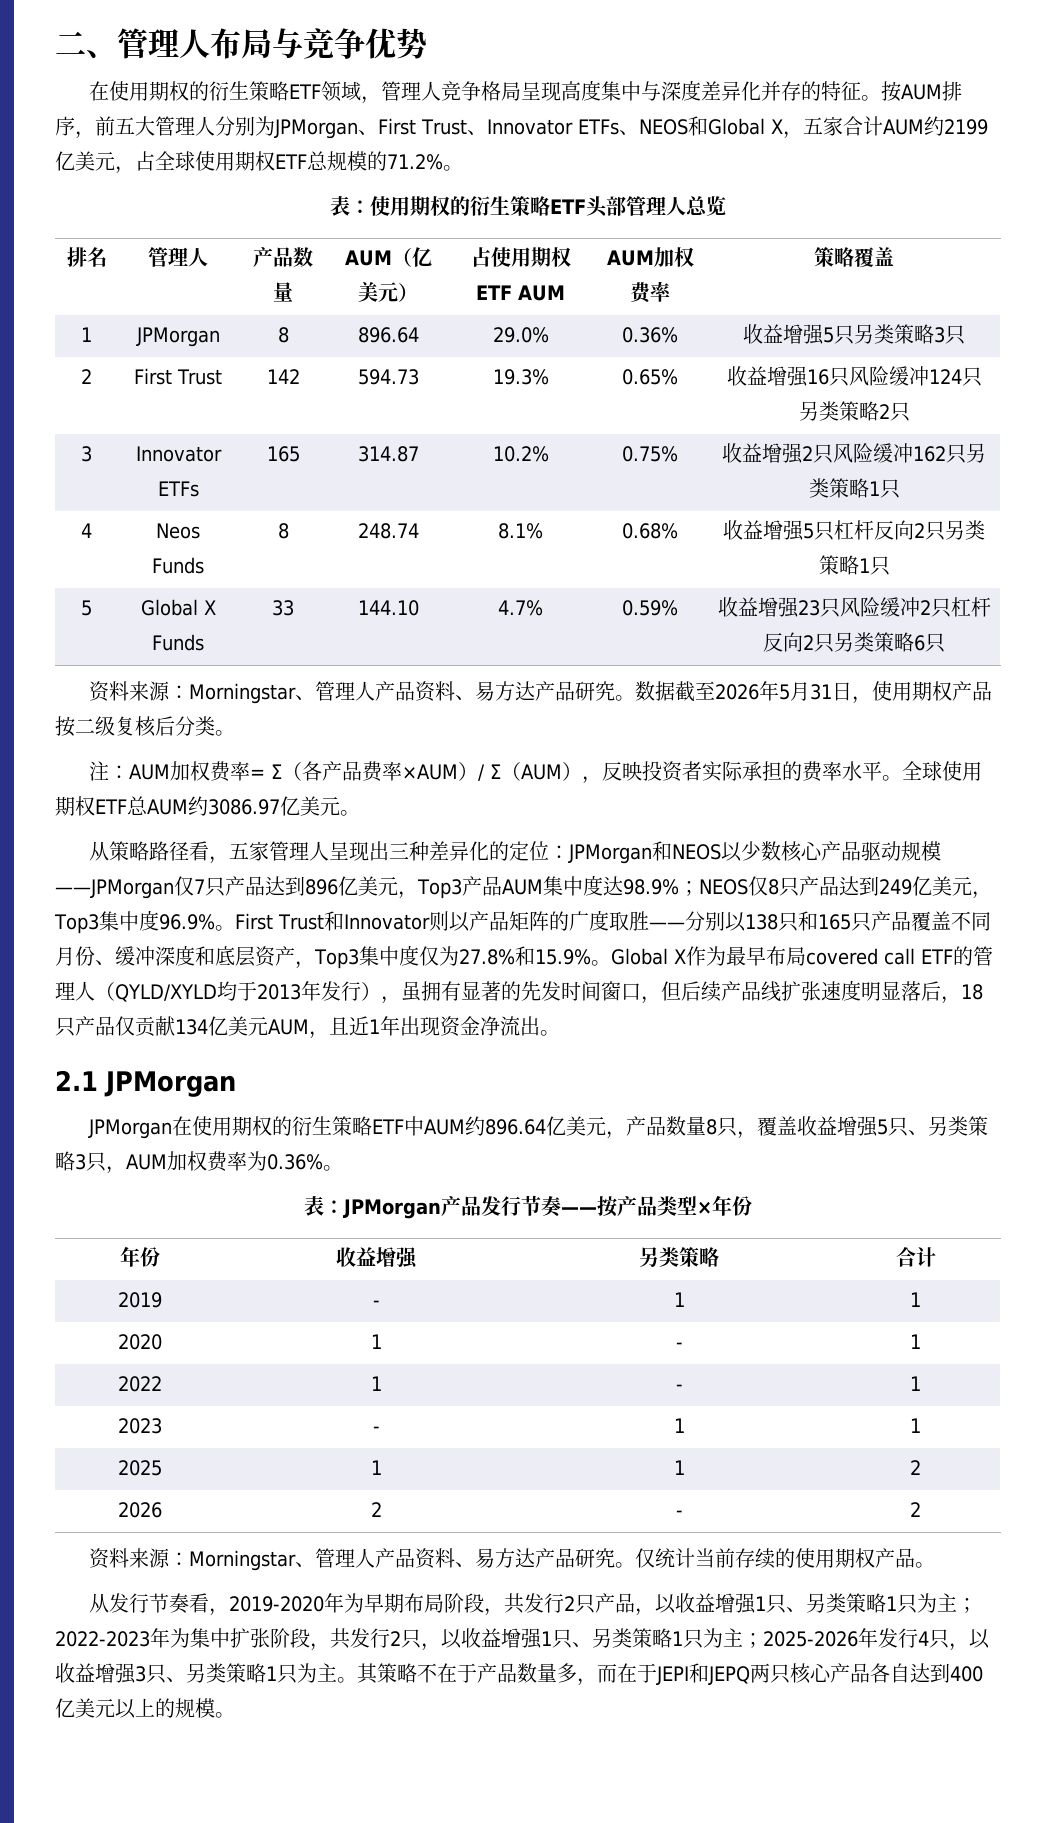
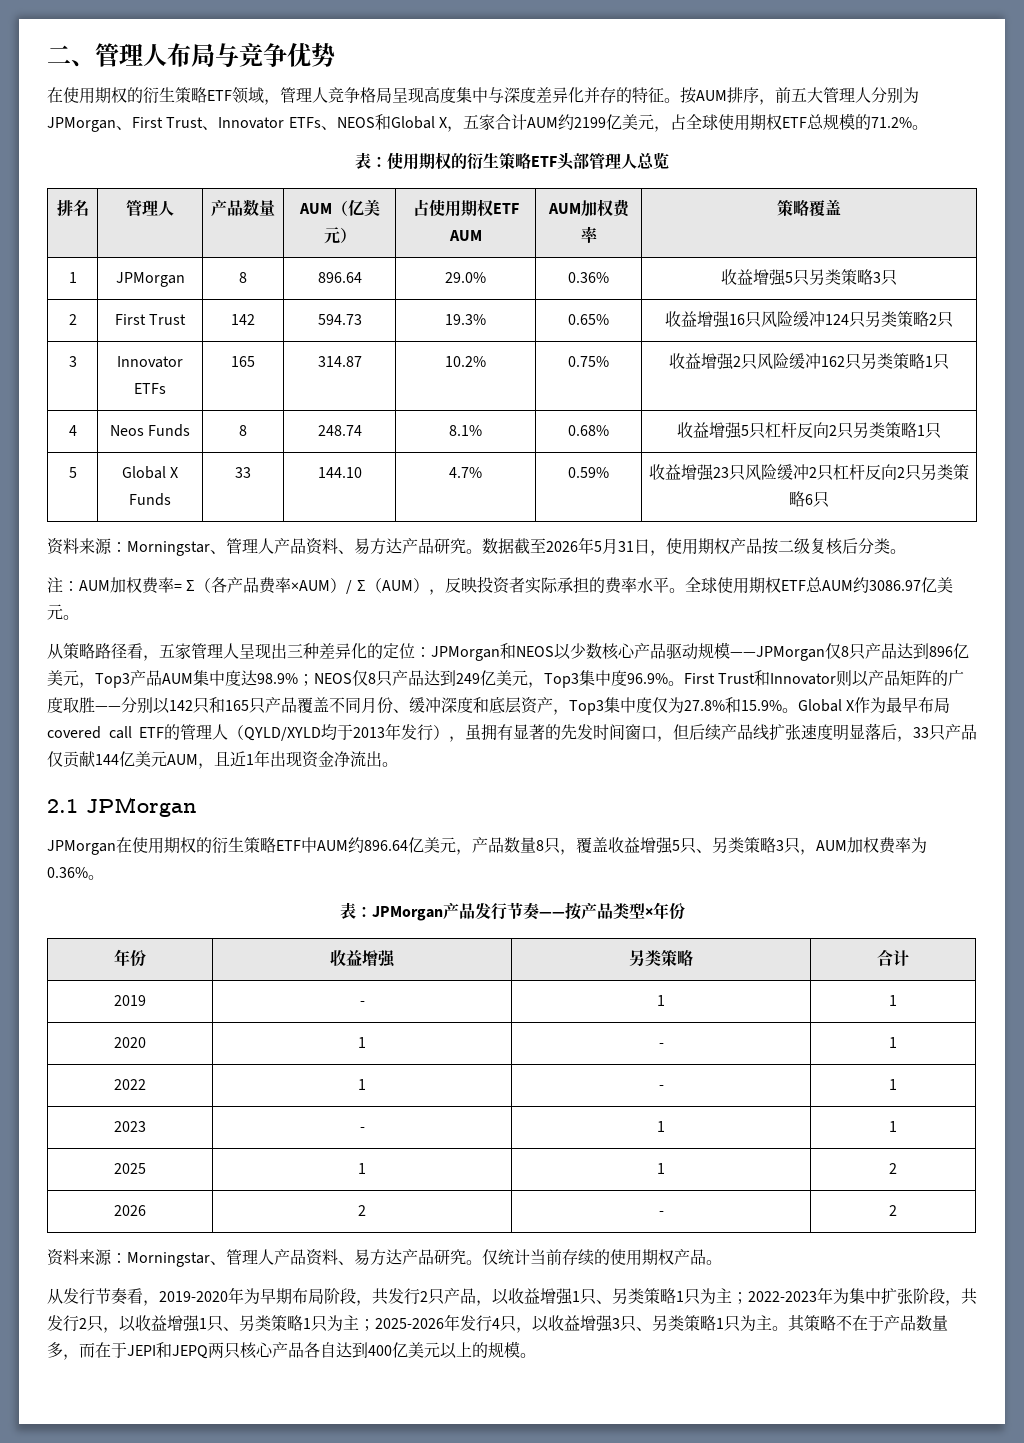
[194,879,205,894] 7 -> [841,646,849,657] 8
[744,914,778,930] 138 -> [169,700,193,711] 142
[961,984,983,1000] 18 -> [913,727,929,738] 33
[175,1019,208,1035] 134 -> [95,754,119,765] 144

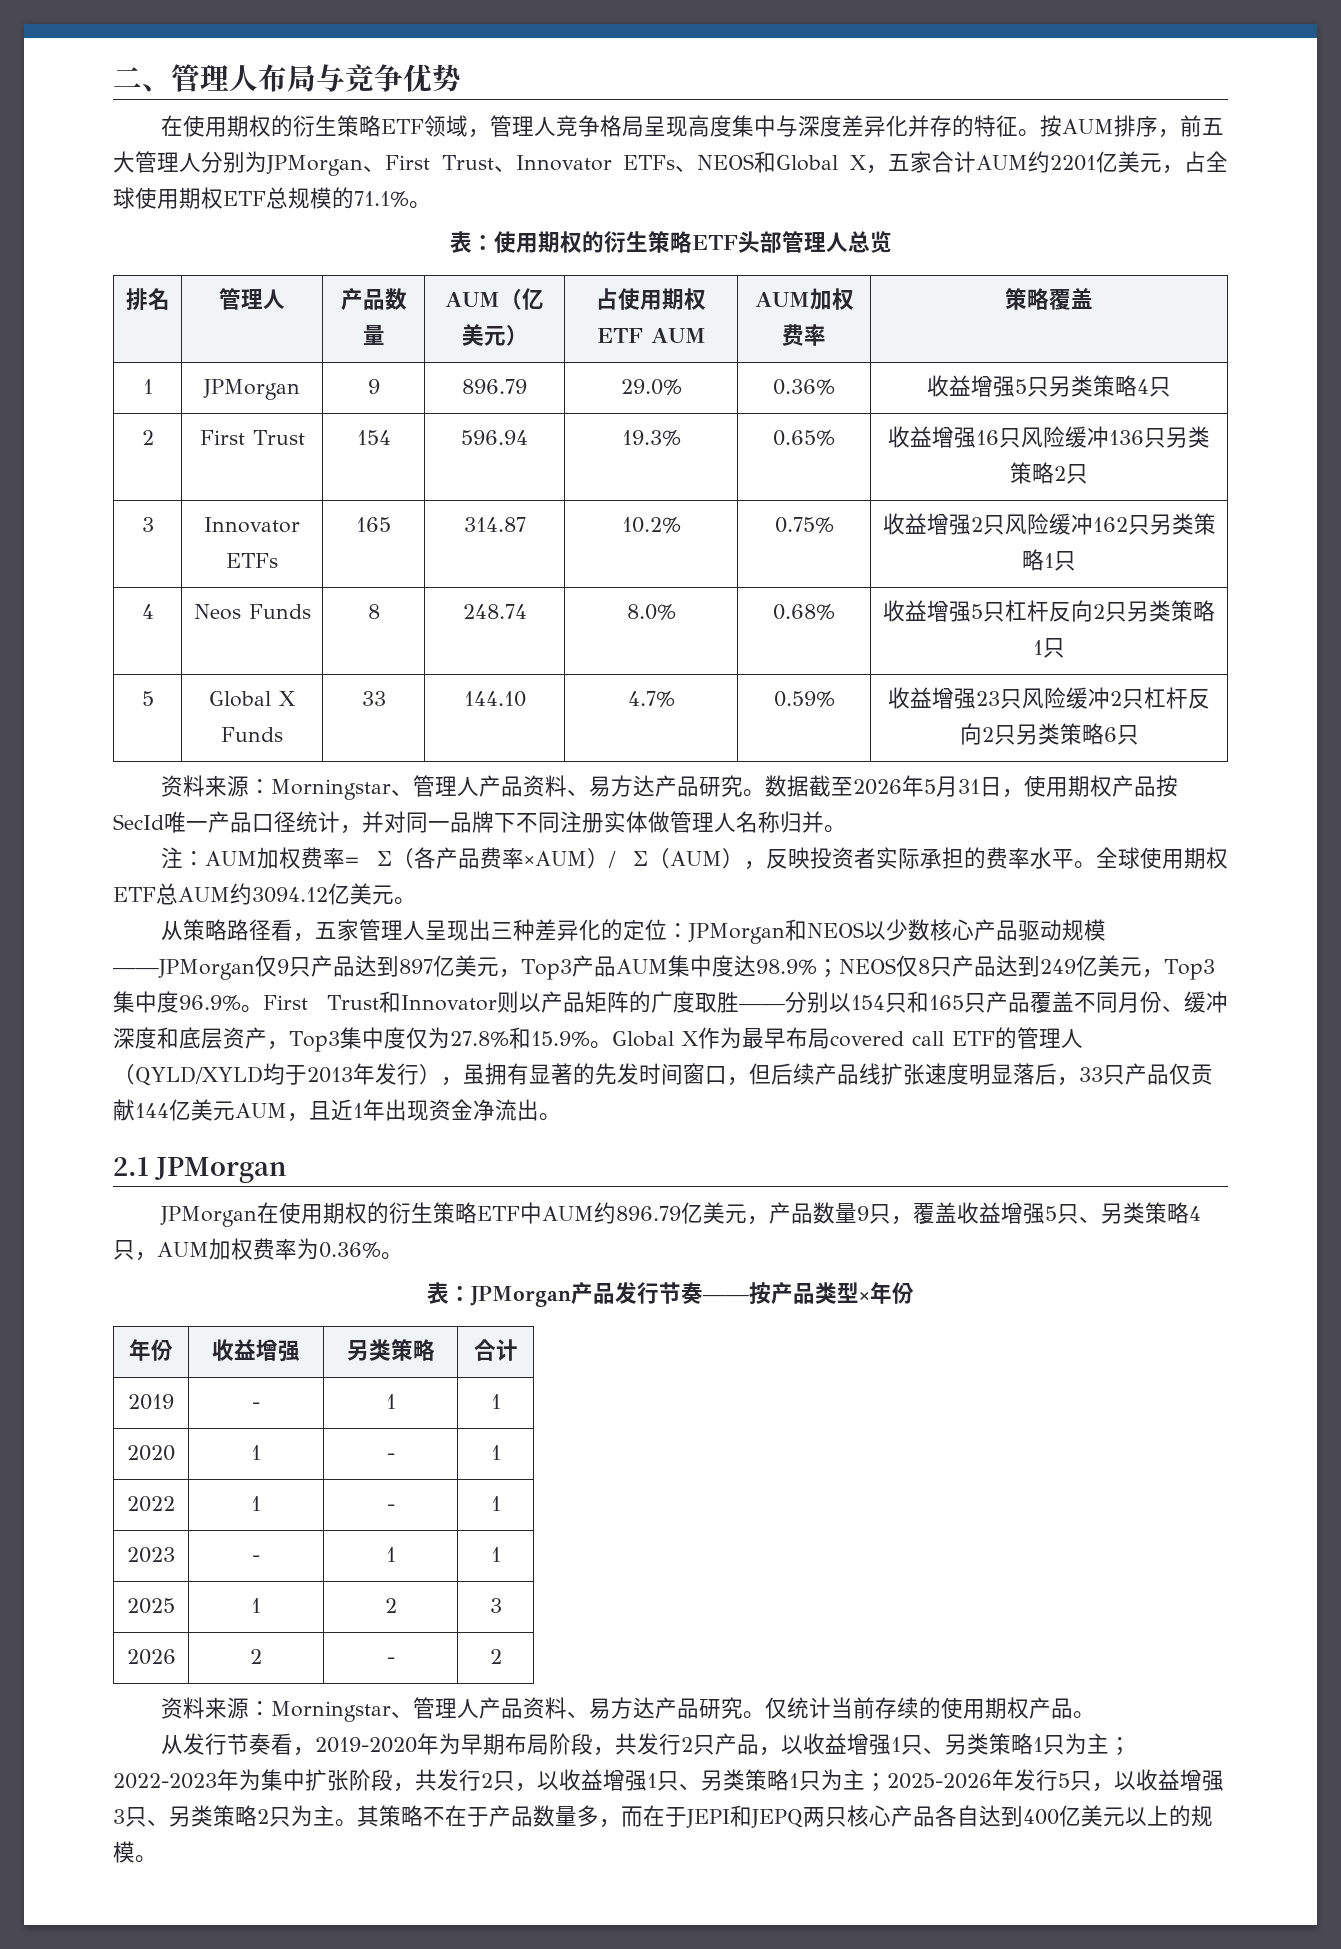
[573,117,606,128] 2199 -> [1050,155,1096,171] 2201
[870,117,912,128] 71.2% -> [354,191,409,207] 71.1%
[239,272,247,283] [317,272,362,283] 8 | 896.64 -> [367,379,380,394] [462,379,527,394] 9 | 896.79
[873,272,881,283] 3 -> [1137,379,1149,394] 4
[231,314,255,325] [317,314,362,325] 142 | 594.73 -> [356,430,391,445] [461,430,528,445] 154 | 596.94
[825,314,849,325] 124 -> [1109,430,1144,445] 136
[449,425,482,436] 8.1% -> [626,604,676,620] 8.0%
[778,538,890,555] 二级复核后分类 -> [113,811,824,834] SecId唯一产品口径统计，并对同一品牌下不同注册实体做管理人名称归并
[868,580,921,591] 3086.97 -> [252,887,328,903] 3094.12
[841,643,953,660] 8只产品达到896 -> [277,955,433,977] 9只产品达到897
[169,700,193,711] 142 -> [851,995,885,1010] 154
[364,840,408,851] 896.64 -> [616,1206,682,1221] 896.79
[536,840,544,851] 8 -> [857,1206,870,1221] 9
[776,840,784,851] 3 -> [1189,1206,1202,1221] 4
[657,1163,665,1174] [889,1163,897,1174] 1 | 2 -> [384,1598,397,1613] [489,1598,502,1613] 2 | 3
[492,1318,500,1329] 4 -> [1058,1773,1070,1788] 5
[716,1318,724,1329] 1 -> [257,1809,269,1824] 2

